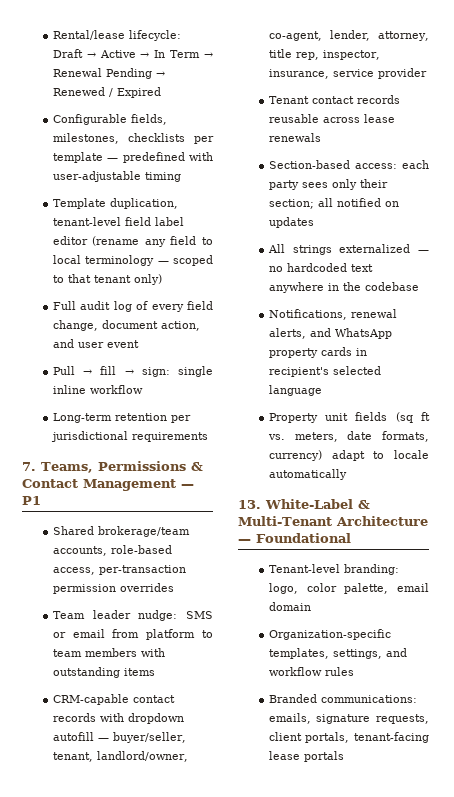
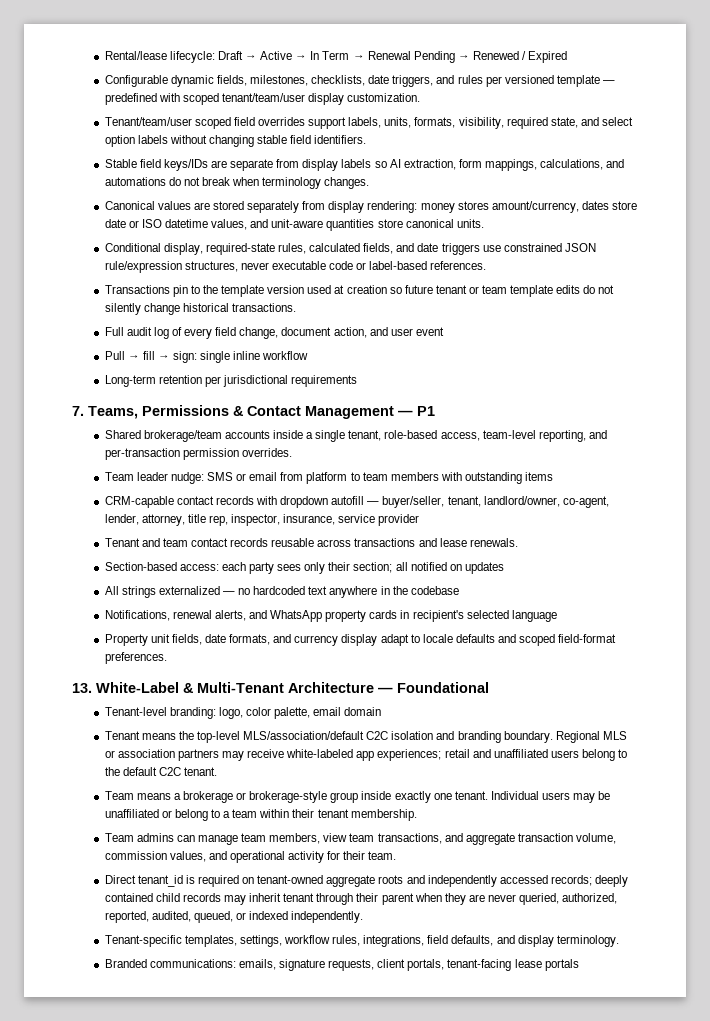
(127, 119) none -> [170,75,214,87] dynamic
[127,133,214,144] [52,152,213,163] [52,171,181,182] [52,198,178,209] [52,217,184,226] [52,236,214,247] [52,255,214,266] [52,274,162,285] checklists per template — predefined with user-adjustable timing // Template duplication, tenant-level field label editor (rename any field to local terminology — scoped to that tenant only) -> [311,75,615,87] [104,93,421,105] [104,117,633,129] [104,135,367,147] [104,159,625,171] [104,177,370,189] [104,201,637,213] [104,219,484,231] [104,243,596,255] [104,261,487,273] [104,285,615,297] [104,303,296,315] checklists, date triggers, and rules per versioned template — predefined with scoped tenant/team/user display customization. // Tenant/team/user scoped field overrides support labels, units, formats, visibility, required state, and select option labels without changing stable field identifiers. // Stable field keys/IDs are separate from display labels so AI extraction, form mappings, calculations, and automations do not break when terminology changes. // Canonical values are stored separately from display rendering: money stores amount/currency, dates store date or ISO datetime values, and unit-aware quantities store canonical units. // Conditional display, required-state rules, calculated fields, and date triggers use constrained JSON rule/expression structures, never executable code or label-based references. // Transactions pin to the template version used at creation so future tenant or team template edits do not silently change historical transactions.
[52,545,172,556] [52,567,95,575] accounts, role-based access, -> [224,430,607,442] accounts inside a single tenant, role-based access, team-level reporting, and
[119,583,174,592] overrides -> [241,448,292,457] overrides.
(309, 100) none -> [141,538,188,547] and team
[363,114,395,123] [268,133,321,142] lease renewals -> [354,538,518,547] transactions and lease renewals.
[355,412,430,423] [267,431,429,442] [268,450,429,461] [268,469,347,480] fields (sq ft vs. meters, date formats, currency) adapt to locale automatically -> [171,634,617,646] [104,652,167,664] fields, date formats, and currency display adapt to locale defaults and scoped field-format preferences.
[268,629,391,640] [268,648,407,659] [268,667,354,676] Organization-specific templates, settings, and workflow rules -> [104,731,627,743] [104,749,628,761] [104,767,217,776] [104,791,611,803] [104,809,417,821] [104,833,616,845] [104,851,397,863] [104,875,628,887] [104,893,618,905] [104,911,364,923] [104,935,619,947] Tenant means the top-level MLS/association/default C2C isolation and branding boundary. Regional MLS or association partners may receive white-labeled app experiences; retail and unaffiliated users belong to the default C2C tenant. // Team means a brokerage or brokerage-style group inside exactly one tenant. Individual users may be unaffiliated or belong to a team within their tenant membership. // Team admins can manage team members, view team transactions, and aggregate transaction volume, commission values, and operational activity for their team. // Direct tenant_id is required on tenant-owned aggregate roots and independently accessed records; deeply contained child records may inherit tenant through their parent when they are never queried, authorized, reported, audited, queued, or indexed independently. // Tenant-specific templates, settings, workflow rules, integrations, field defaults, and display terminology.

